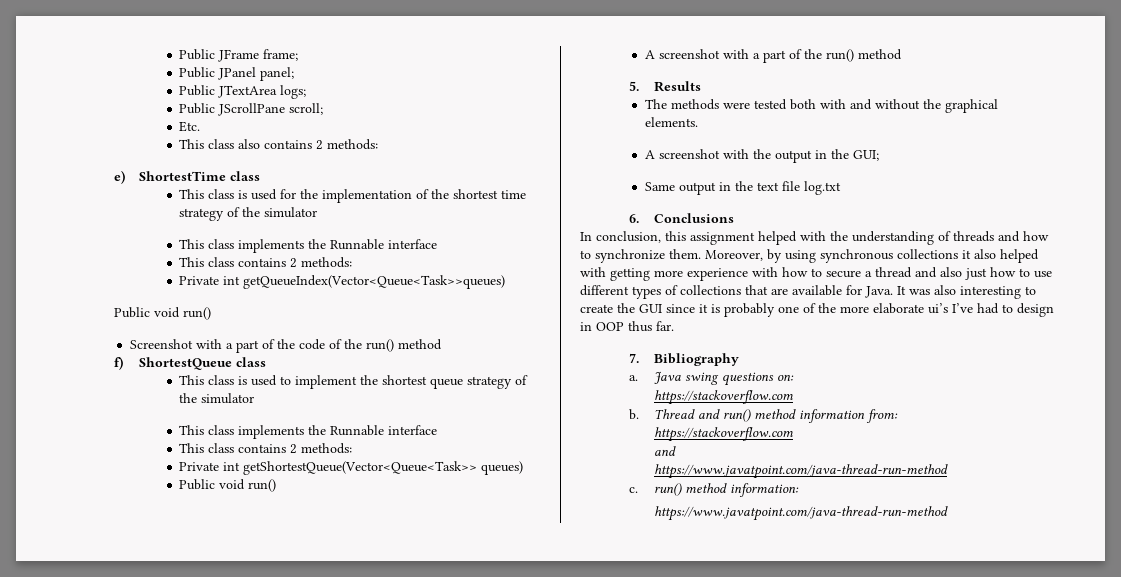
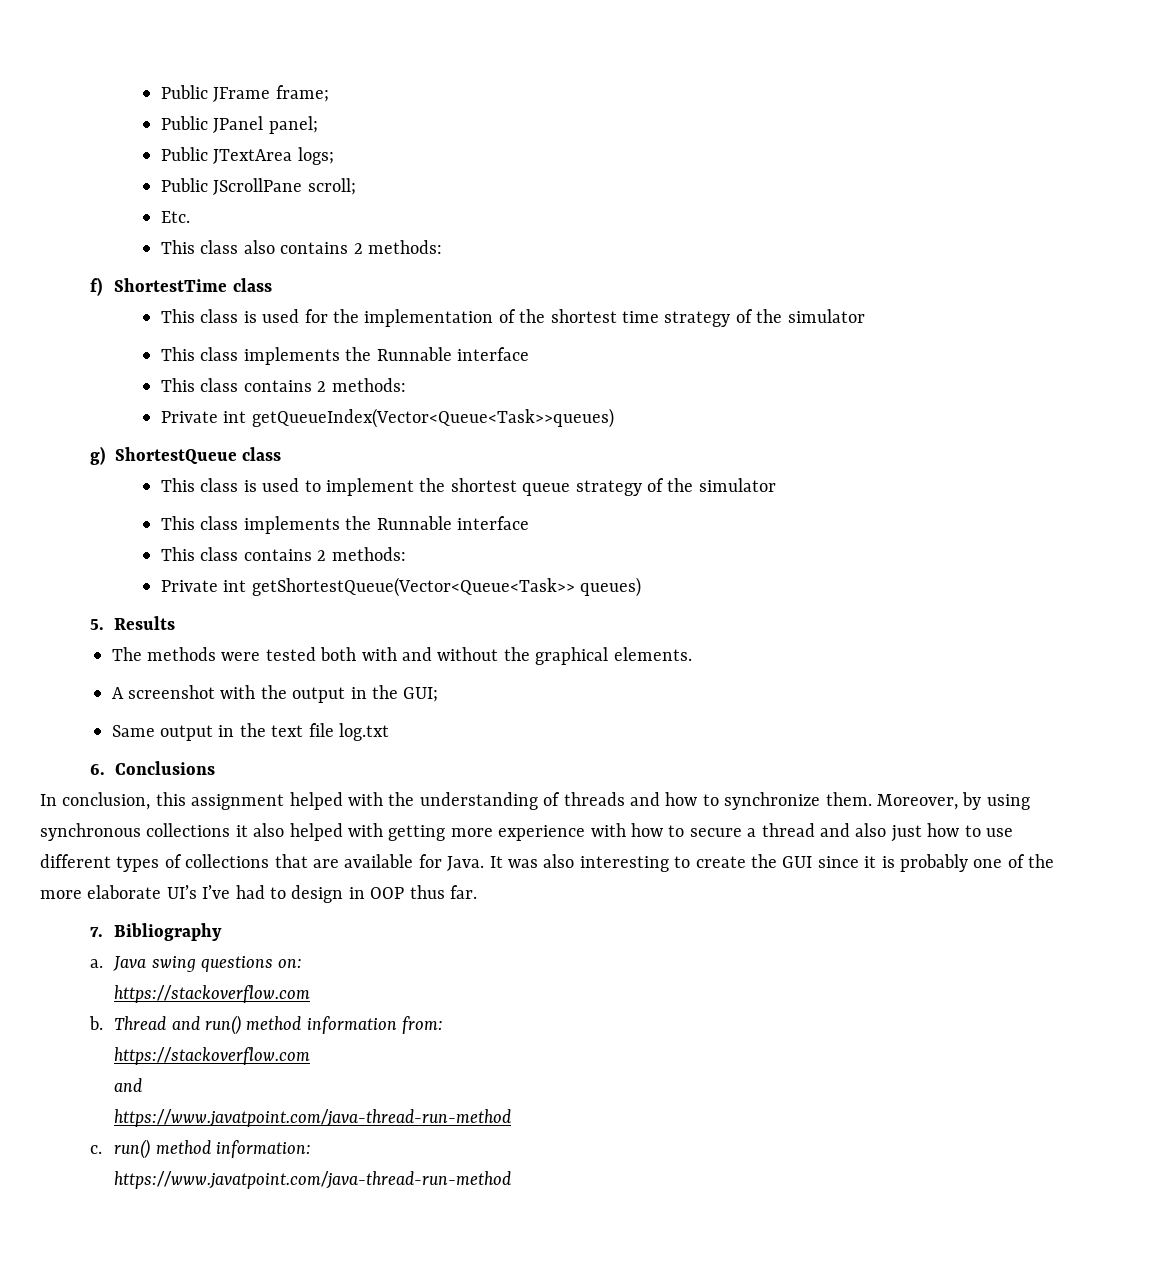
[114,170,126,184] e) -> [89,277,102,296] f)
[114,307,212,320] [129,339,442,353] [114,356,124,370] Public void run() // Screenshot with a part of the code of the run() method // f) -> [89,446,105,465] g)
[179,479,277,492] [644,49,902,63] // Public void run() // A screenshot with a part of the run() method -> (642, 587) none
[928,303,948,314] ui’s -> [166,885,197,899] UI’s

